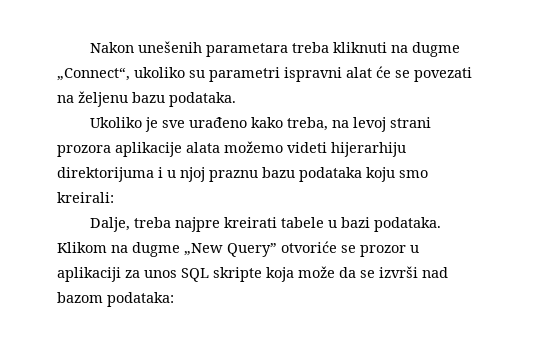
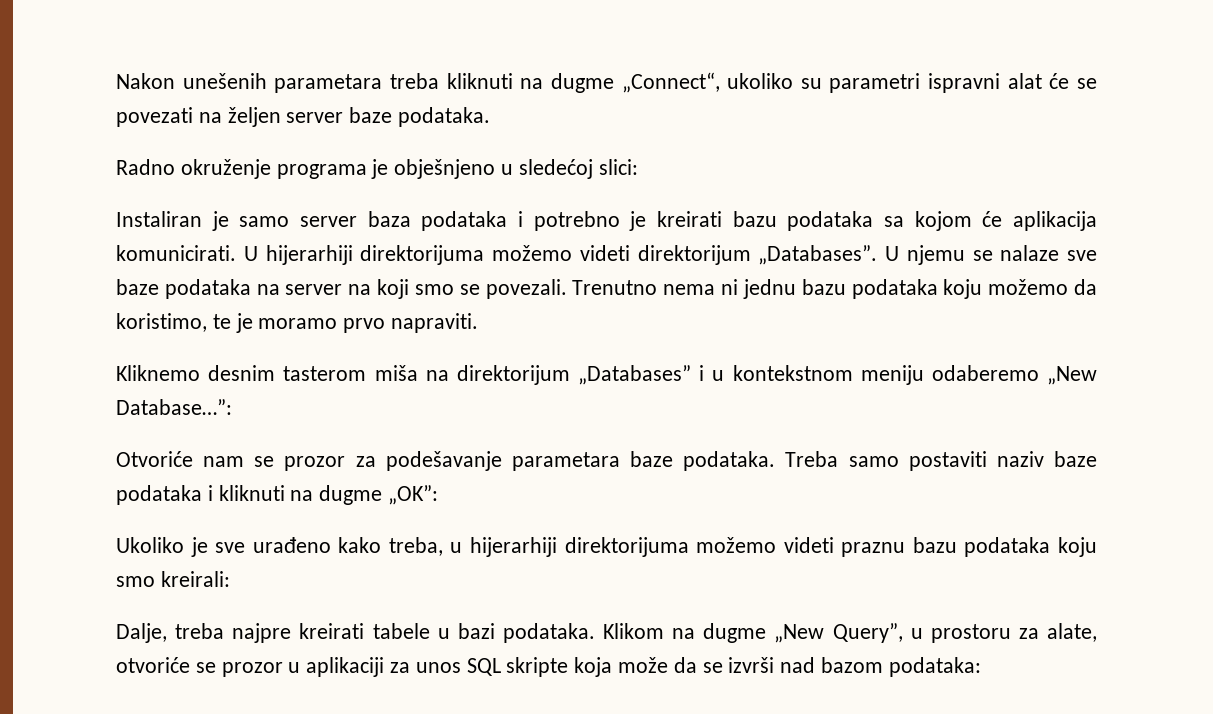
[78,91,236,107] željenu bazu podataka. -> [227,107,491,127] [116,159,638,179] [116,211,1097,231] [116,245,1097,265] [116,279,1098,299] [116,313,479,333] [116,365,1097,385] [116,399,232,415] [116,451,1098,471] [116,485,439,505] željen server baze podataka. // Radno okruženje programa je obješnjeno u sledećoj slici: // Instaliran je samo server baza podataka i potrebno je kreirati bazu podataka sa kojom će aplikacija komunicirati. U hijerarhiji direktorijuma možemo videti direktorijum „Databases”. U njemu se nalaze sve baze podataka na server na koji smo se povezali. Trenutno nema ni jednu bazu podataka koju možemo da koristimo, te je moramo prvo napraviti. // Kliknemo desnim tasterom miša na direktorijum „Databases” i u kontekstnom meniju odaberemo „New Database…”: // Otvoriće nam se prozor za podešavanje parametara baze podataka. Treba samo postaviti naziv baze podataka i kliknuti na dugme „OK”:
[331,117,431,132] [57,141,406,157] [57,167,205,182] na levoj strani prozora aplikacije alata možemo videti hijerarhiju direktorijuma i u njoj -> [450,537,834,557] u hijerarhiji direktorijuma možemo videti
[227,243,277,257] Query” -> [832,623,1097,643] Query”, u prostoru za alate,

